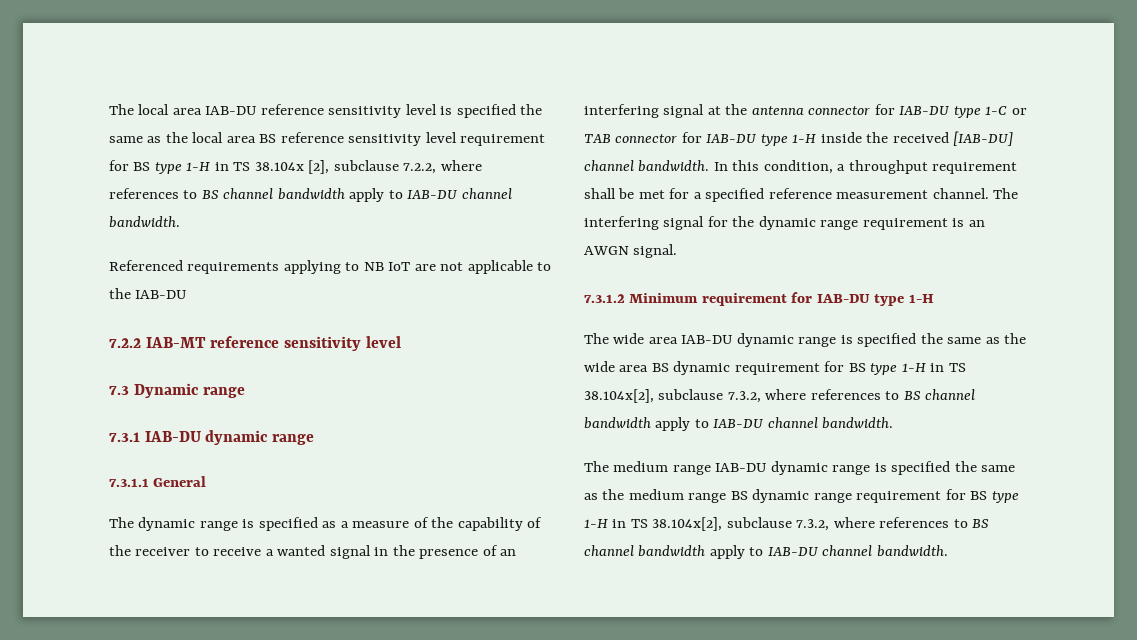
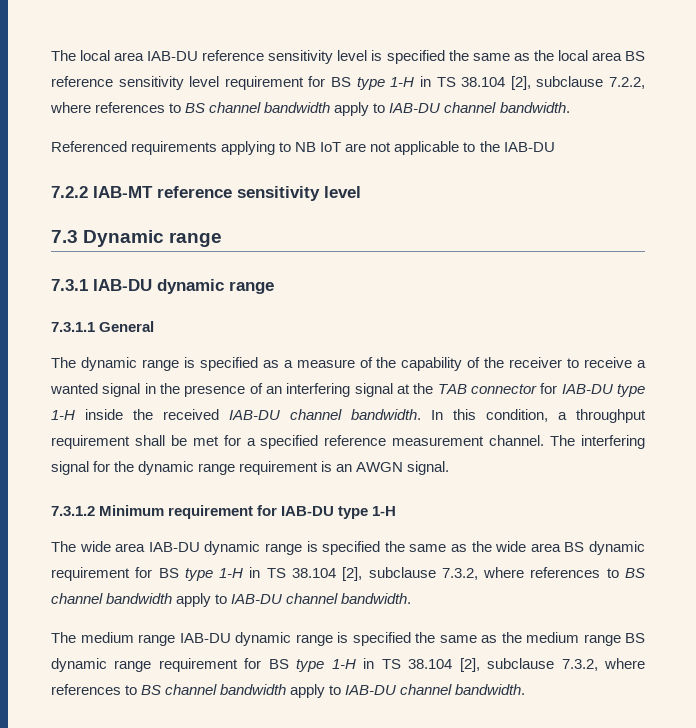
[254,162,304,171] 38.104x -> [461,77,506,87] 38.104
[751,104,1027,118] antenna connector for IAB-DU type 1-C or -> (434, 388) none
[953,131,1014,146] [IAB-DU] -> [229,410,280,420] IAB-DU
[584,389,654,403] 38.104x[2], -> [291,567,363,581] 38.104 [2],
[652,517,723,531] 38.104x[2], -> [408,658,480,672] 38.104 [2],

